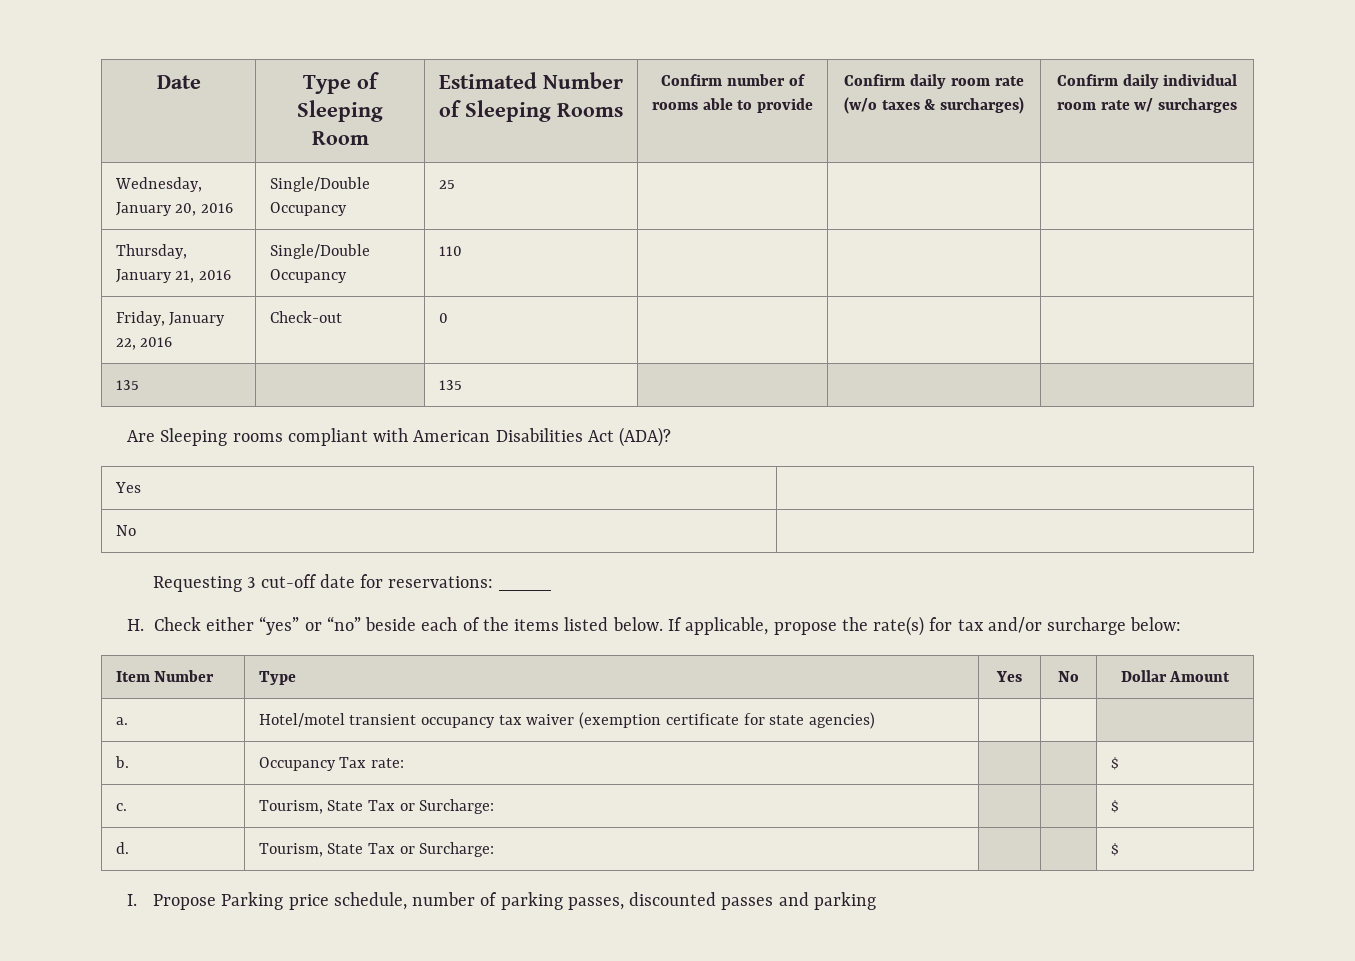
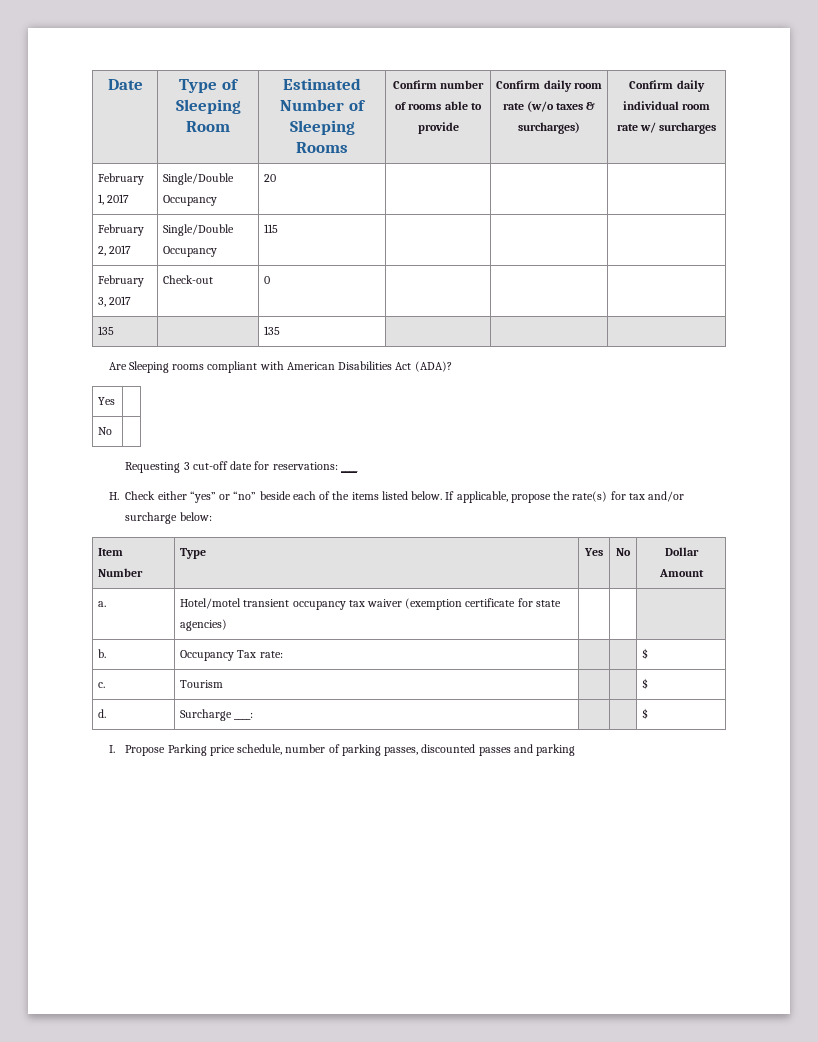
[114,177,202,192] [115,202,233,216] [269,177,370,192] [269,202,347,216] [438,180,455,189] [115,244,187,259] [115,269,231,283] [269,244,370,259] [269,269,347,283] [438,246,462,256] [115,311,226,326] [115,337,173,350] Wednesday, January 20, 2016 | Single/Double Occupancy | 25 | | | // Thursday, January 21, 2016 | Single/Double Occupancy | 110 | | | // Friday, January 22, 2016 -> [98,173,145,185] [98,194,130,205] [163,173,235,185] [163,195,218,206] [264,174,277,182] [98,224,145,236] [98,245,132,256] [163,224,235,236] [163,246,218,257] [264,224,279,233] [98,275,145,287] [98,296,132,307] February 1, 2017 | Single/Double Occupancy | 20 | | | // February 2, 2017 | Single/Double Occupancy | 115 | | | // February 3, 2017
[258,799,495,814] [1110,800,1119,813] [115,842,129,854] [258,842,495,857] Tourism, State Tax or Surcharge: | | | $ // d. | Tourism, State Tax or Surcharge: -> [180,680,224,688] [642,678,649,689] [98,709,107,718] [180,709,254,721] Tourism | | | $ // d. | Surcharge ____:

